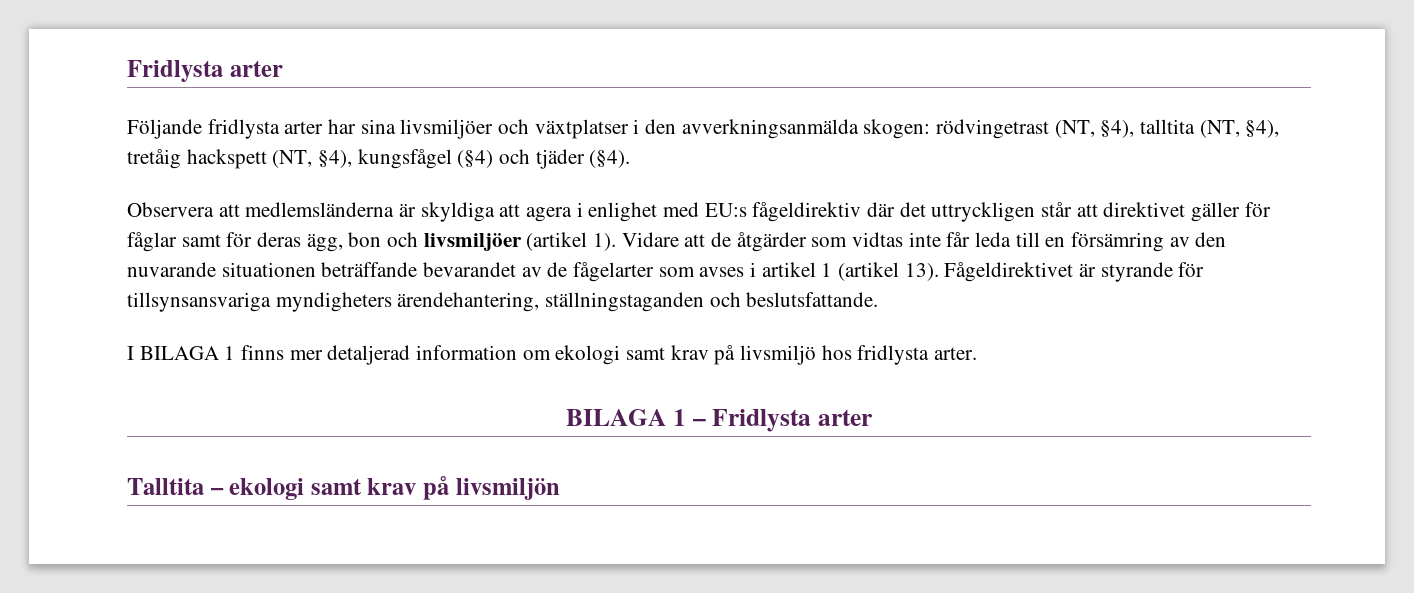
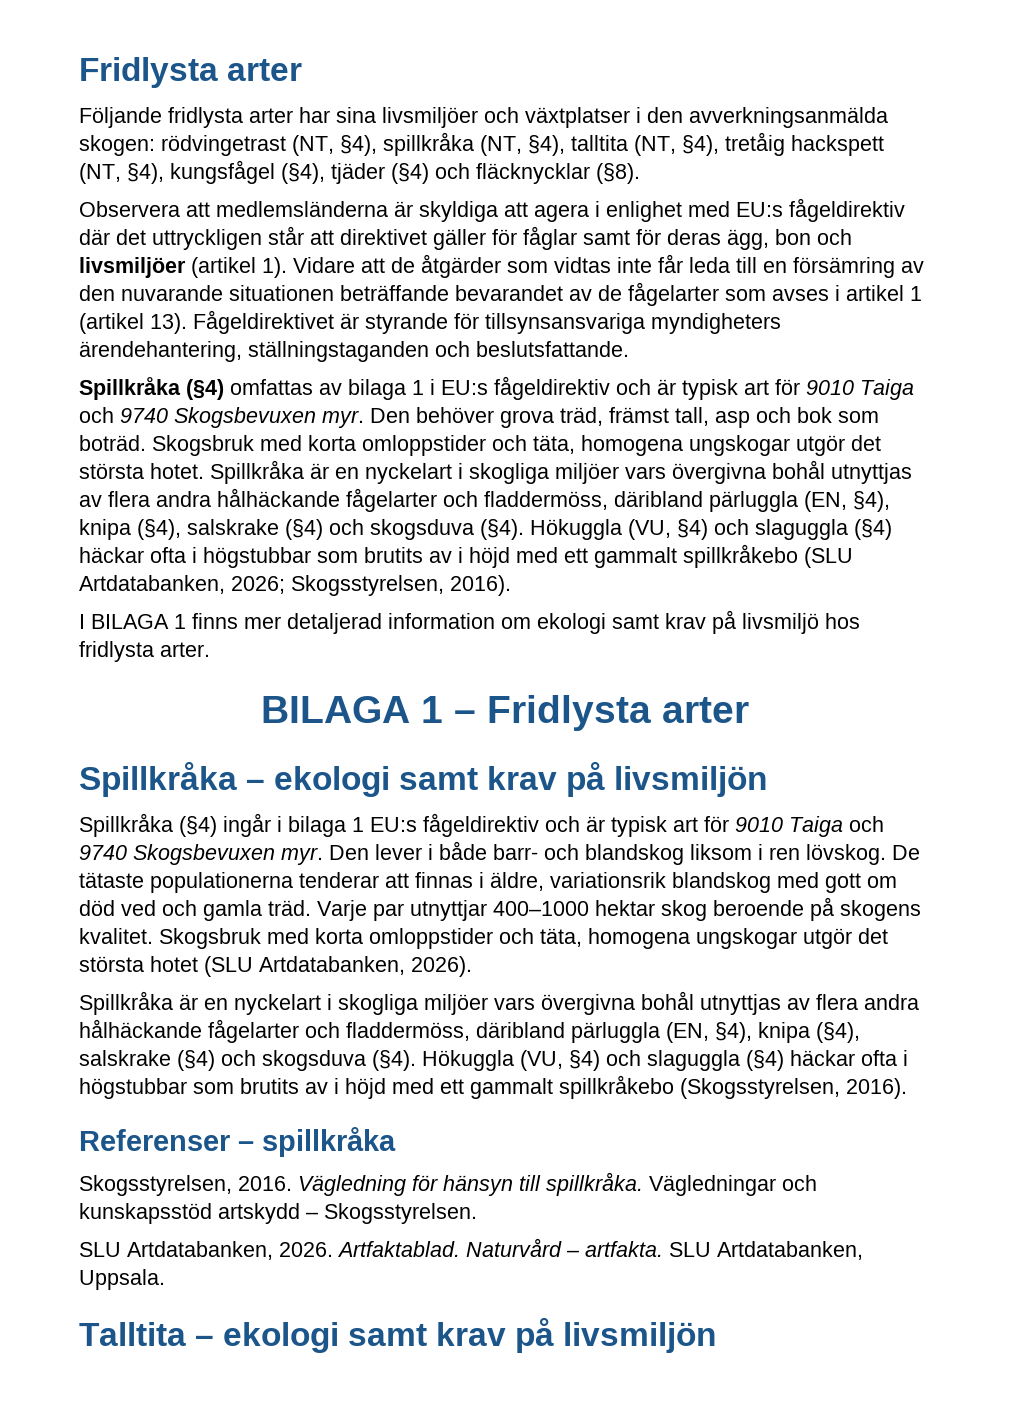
(1135, 129) none -> [383,132,565,156] spillkråka (NT, §4),
[457,149,631,169] (§4) och tjäder (§4). -> [281,163,640,184] (§4), tjäder (§4) och fläcknycklar (§8).
(879, 299) none -> [79,376,914,400] [79,407,879,428] [79,435,881,456] [79,460,912,484] [79,488,890,512] [79,519,892,540] [79,544,853,568] [79,575,511,596] // Spillkråka (§4) omfattas av bilaga 1 i EU:s fågeldirektiv och är typisk art för 9010 Taiga och 9740 Skogsbevuxen myr. Den behöver grova träd, främst tall, asp och bok som boträd. Skogsbruk med korta omloppstider och täta, homogena ungskogar utgör det största hotet. Spillkråka är en nyckelart i skogliga miljöer vars övergivna bohål utnyttjas av flera andra hålhäckande fågelarter och fladdermöss, däribland pärluggla (EN, §4), knipa (§4), salskrake (§4) och skogsduva (§4). Hökuggla (VU, §4) och slaguggla (§4) häckar ofta i högstubbar som brutits av i höjd med ett gammalt spillkråkebo (SLU Artdatabanken, 2026; Skogsstyrelsen, 2016).
(874, 417) none -> [79,761,768,797] [79,813,884,837] [79,841,920,865] [79,872,897,893] [79,897,921,921] [79,928,888,949] [79,956,472,977] [79,991,919,1015] [79,1019,860,1043] [79,1050,908,1071] [79,1075,907,1099] [79,1127,396,1157] [79,1172,817,1196] [79,1203,477,1224] [79,1238,863,1260] [79,1269,165,1290] // Spillkråka – ekologi samt krav på livsmiljön // Spillkråka (§4) ingår i bilaga 1 EU:s fågeldirektiv och är typisk art för 9010 Taiga och 9740 Skogsbevuxen myr. Den lever i både barr- och blandskog liksom i ren lövskog. De tätaste populationerna tenderar att finnas i äldre, variationsrik blandskog med gott om död ved och gamla träd. Varje par utnyttjar 400–1000 hektar skog beroende på skogens kvalitet. Skogsbruk med korta omloppstider och täta, homogena ungskogar utgör det största hotet (SLU Artdatabanken, 2026). // Spillkråka är en nyckelart i skogliga miljöer vars övergivna bohål utnyttjas av flera andra hålhäckande fågelarter och fladdermöss, däribland pärluggla (EN, §4), knipa (§4), salskrake (§4) och skogsduva (§4). Hökuggla (VU, §4) och slaguggla (§4) häckar ofta i högstubbar som brutits av i höjd med ett gammalt spillkråkebo (Skogsstyrelsen, 2016). // Referenser – spillkråka // Skogsstyrelsen, 2016. Vägledning för hänsyn till spillkråka. Vägledningar och kunskapsstöd artskydd – Skogsstyrelsen. // SLU Artdatabanken, 2026. Artfaktablad. Naturvård – artfakta. SLU Artdatabanken, Uppsala.

